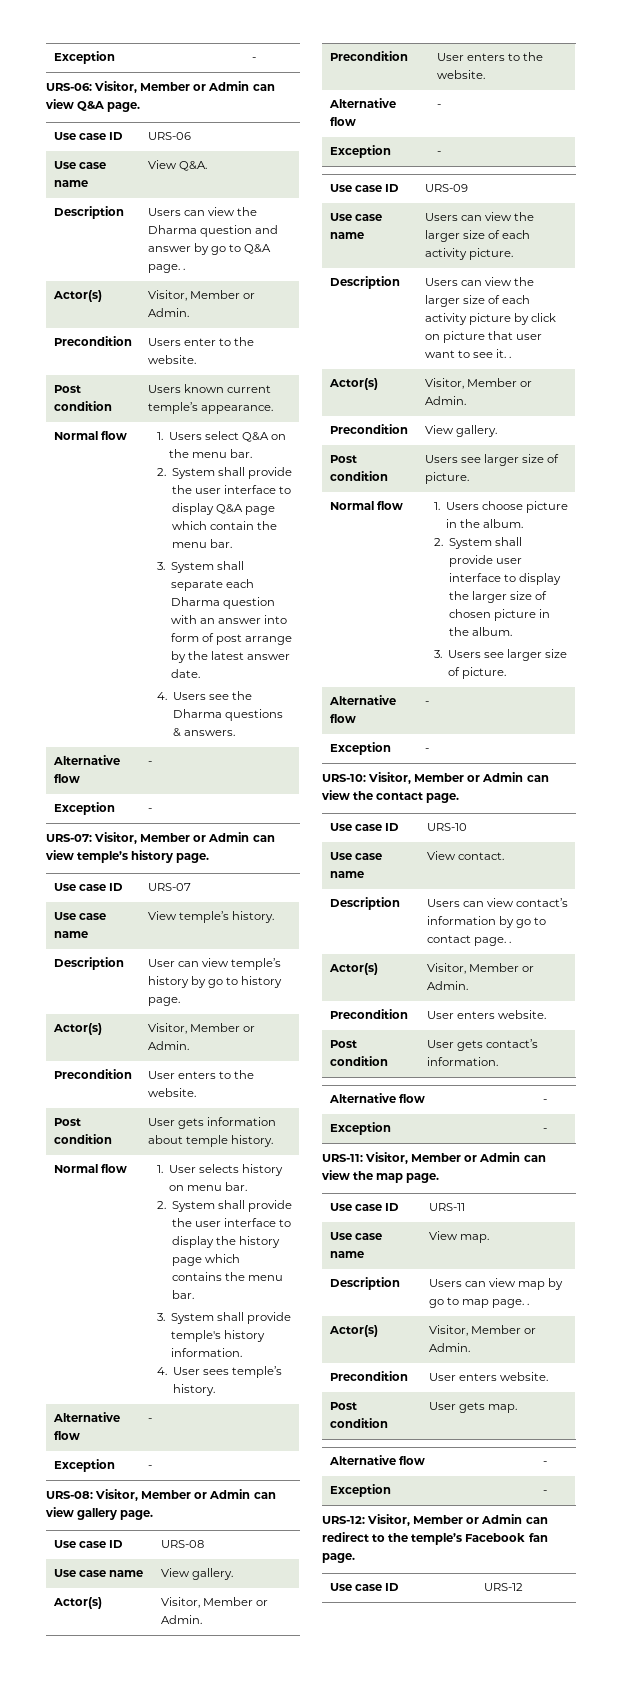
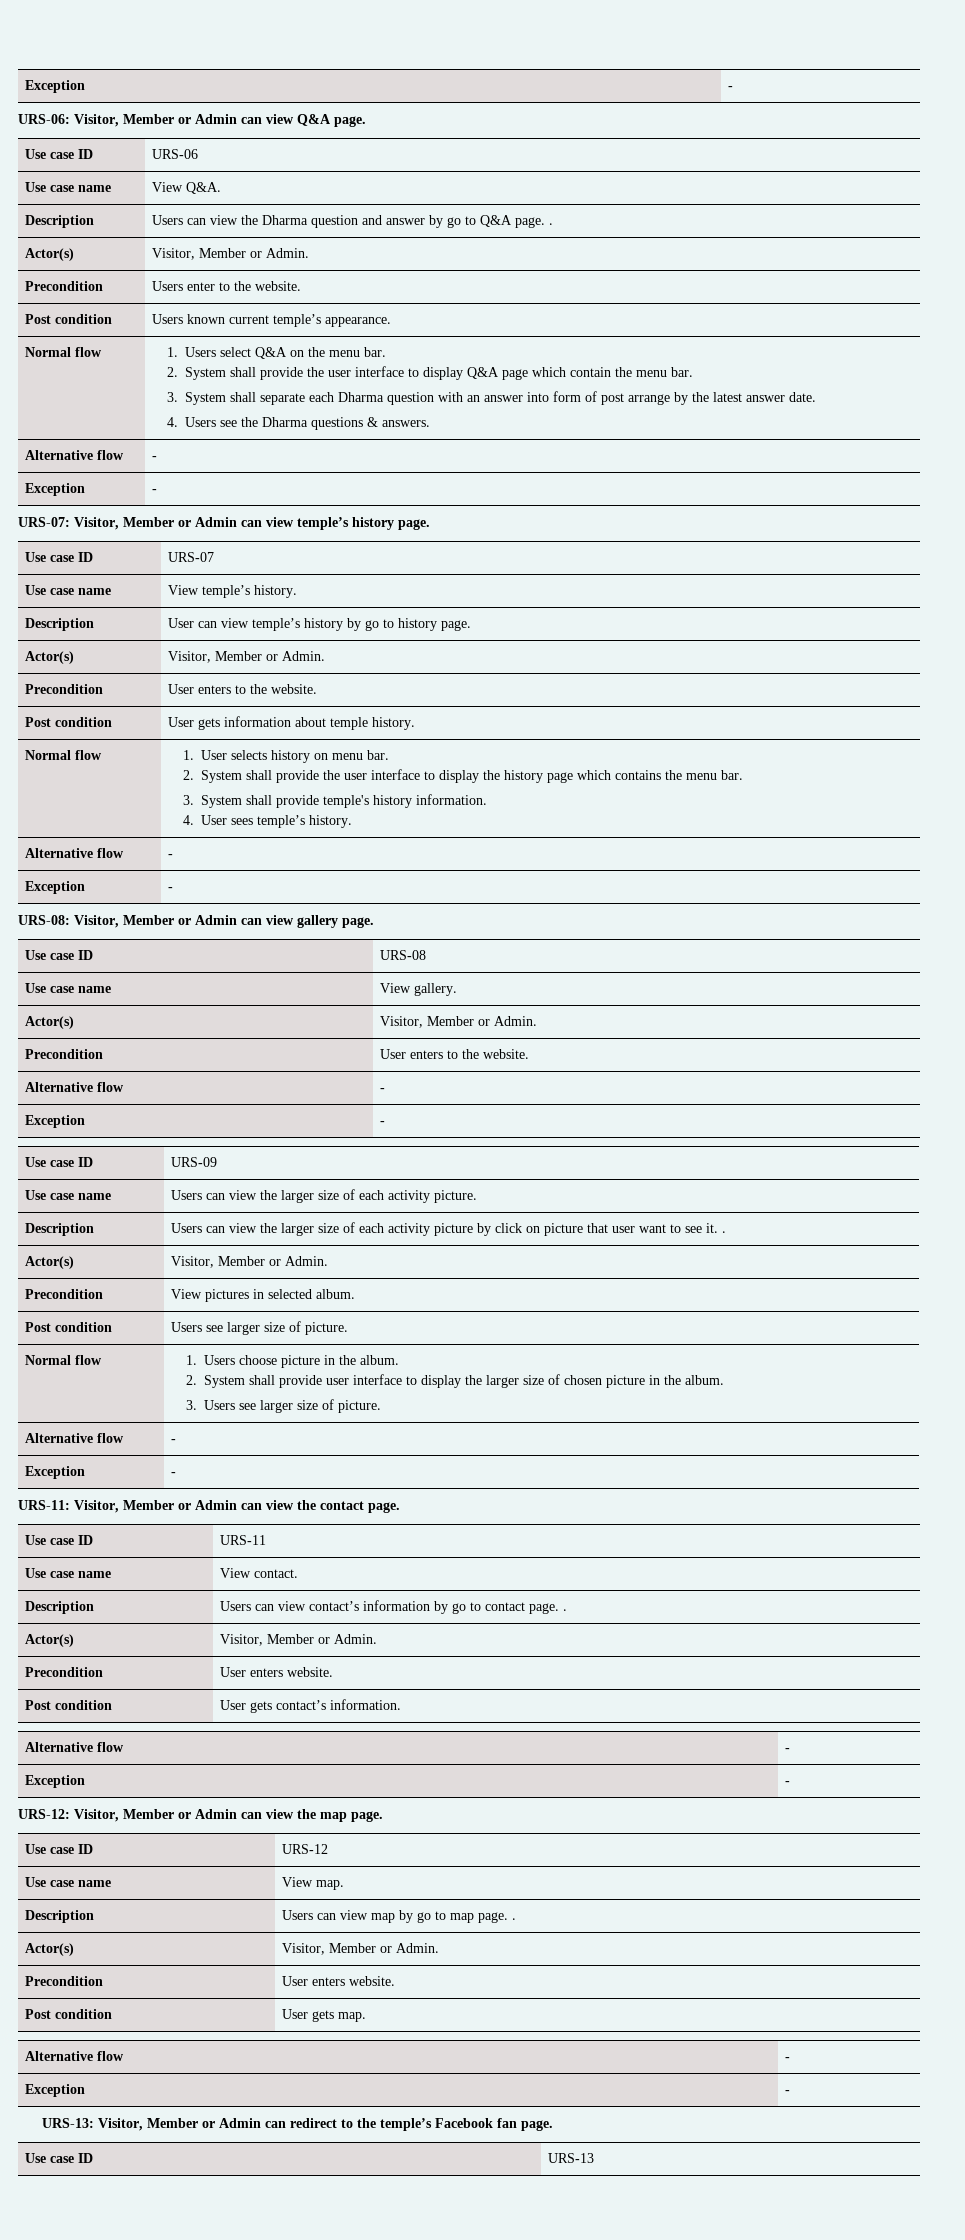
[455,425,497,437] gallery. -> [205,1289,356,1302] pictures in selected album.
[322,774,366,782] URS-10: -> [18,1500,70,1510] URS-11:
[426,823,467,831] URS-10 -> [220,1535,267,1545] URS-11
[322,1154,363,1162] URS-11: -> [18,1809,70,1819] URS-12:
[428,1203,465,1211] URS-11 -> [282,1844,329,1854] URS-12
[322,1516,365,1524] URS-12: -> [41,2118,94,2128] URS-13:
[483,1583,523,1591] URS-12 -> [548,2153,595,2163] URS-13

